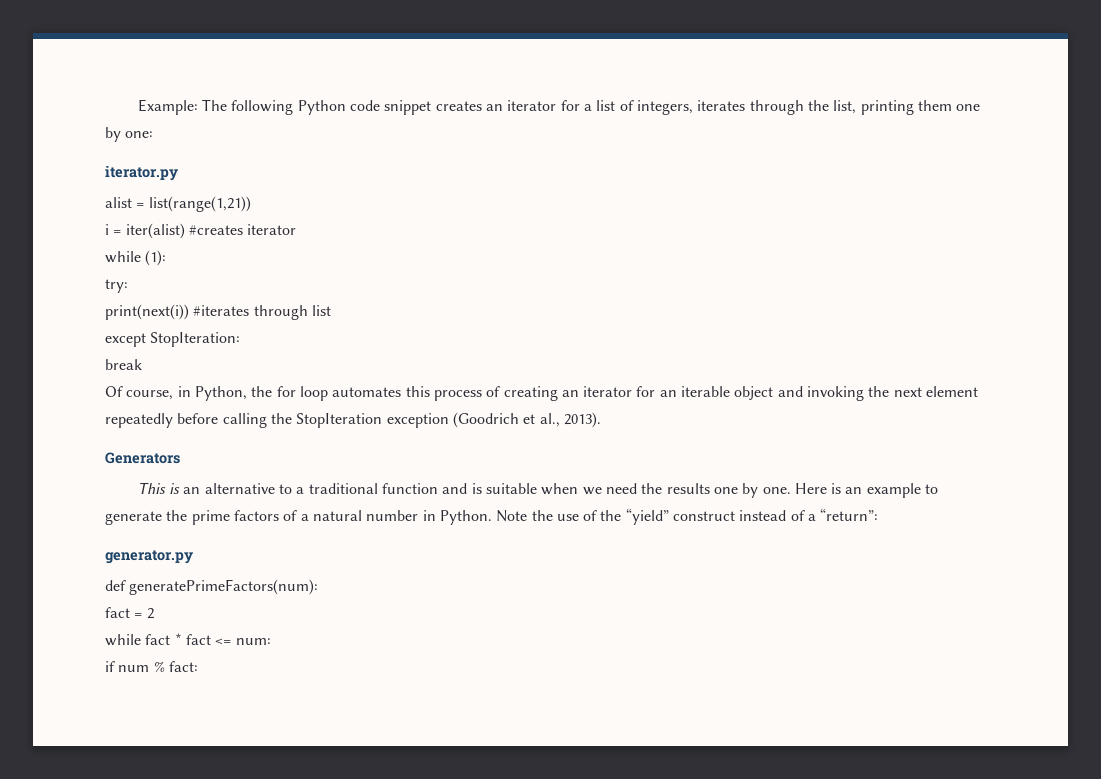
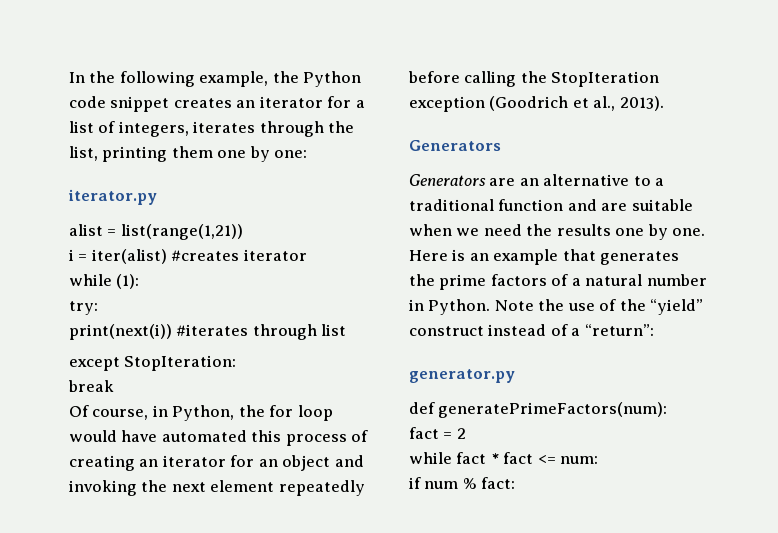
[137,99,294,115] Example: The following -> [69,71,299,87] In the following example, the
[332,387,402,397] automates -> [69,430,247,442] would have automated
[681,386,731,397] iterable -> (278, 463) none
[137,482,181,494] This is -> [409,174,516,186] Generators are
[471,483,482,494] is -> [601,203,628,211] are
[925,484,939,494] [105,511,162,525] to generate -> [562,249,680,265] that generates

